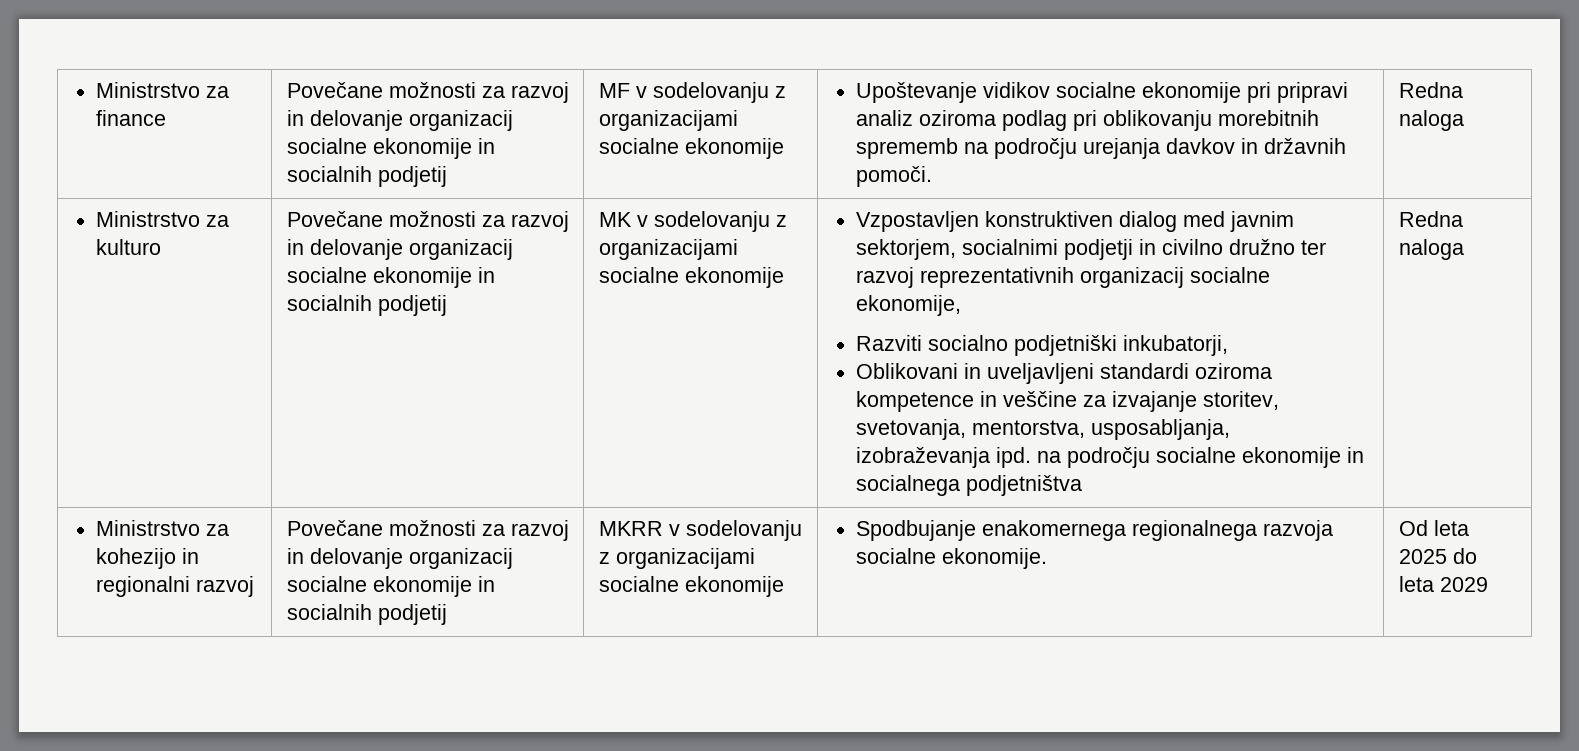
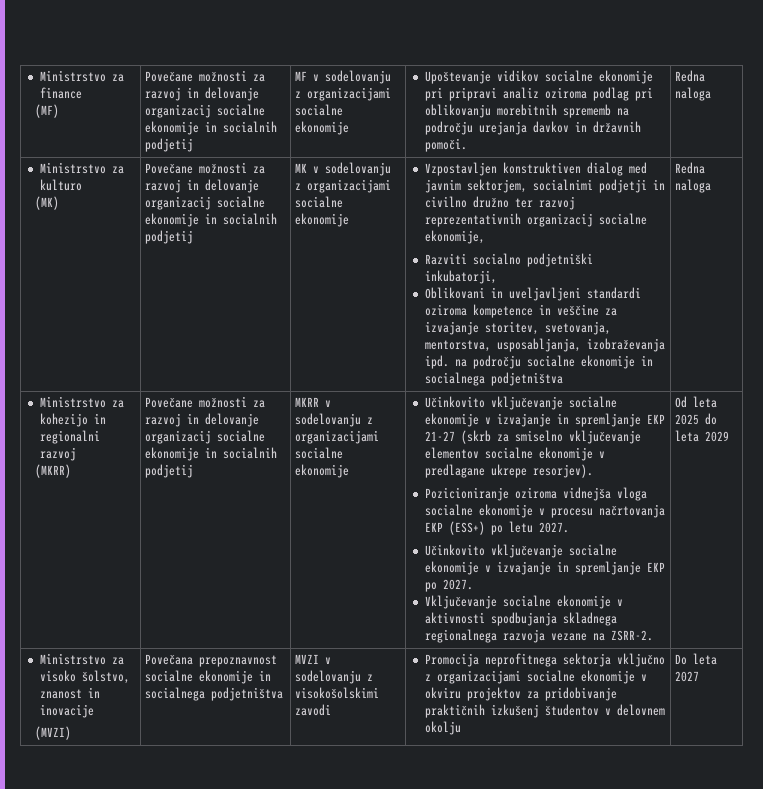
(167, 118) none -> [35,104,60,118] // (MF)
(162, 247) none -> [35,196,60,210] // (MK)
(255, 586) none -> [35,464,72,478] // (MKRR)
[856,520,1334,541] [856,548,1048,569] Spodbujanje enakomernega regionalnega razvoja socialne ekonomije. -> [424,396,617,410] [424,413,665,427] [424,430,641,444] [424,447,605,461] [424,464,593,478] [424,487,647,501] [424,504,665,518] [424,521,569,535] [424,544,617,558] [424,561,665,575] [424,579,473,592] [424,595,623,609] [424,612,617,626] [424,629,653,643] Učinkovito vključevanje socialne ekonomije v izvajanje in spremljanje EKP 21-27 (skrb za smiselno vključevanje elementov socialne ekonomije v predlagane ukrepe resorjev). // Pozicioniranje oziroma vidnejša vloga socialne ekonomije v procesu načrtovanja EKP (ESS+) po letu 2027. // Učinkovito vključevanje socialne ekonomije v izvajanje in spremljanje EKP po 2027. // Vključevanje socialne ekonomije v aktivnosti spodbujanja skladnega regionalnega razvoja vezane na ZSRR-2.
(1488, 584) none -> [39,653,124,665] [39,670,130,684] [39,687,100,699] [39,704,94,718] [35,726,72,740] [145,654,278,667] [145,670,272,684] [145,687,284,701] [295,654,332,664] [295,670,374,684] [295,687,380,699] [295,704,332,716] [424,653,665,667] [424,670,647,684] [424,687,617,701] [424,704,665,718] [424,721,461,735] [675,653,718,665] [675,671,700,682] // Ministrstvo za visoko šolstvo, znanost in inovacije // (MVZI) | Povečana prepoznavnost socialne ekonomije in socialnega podjetništva | MVZI v sodelovanju z visokošolskimi zavodi | Promocija neprofitnega sektorja vključno z organizacijami socialne ekonomije v okviru projektov za pridobivanje praktičnih izkušenj študentov v delovnem okolju | Do leta 2027

